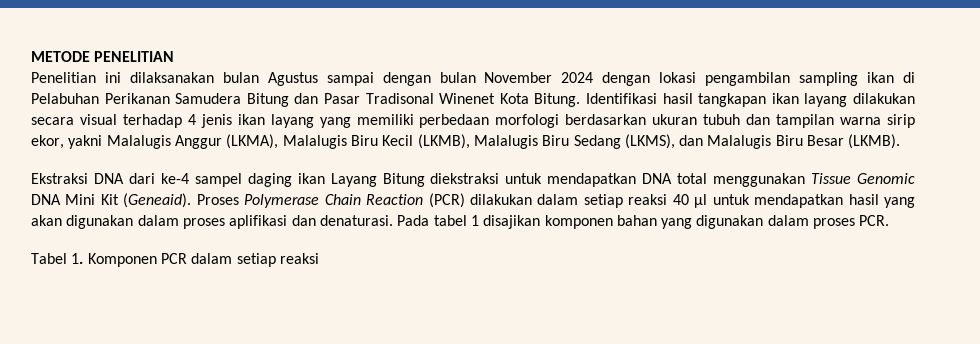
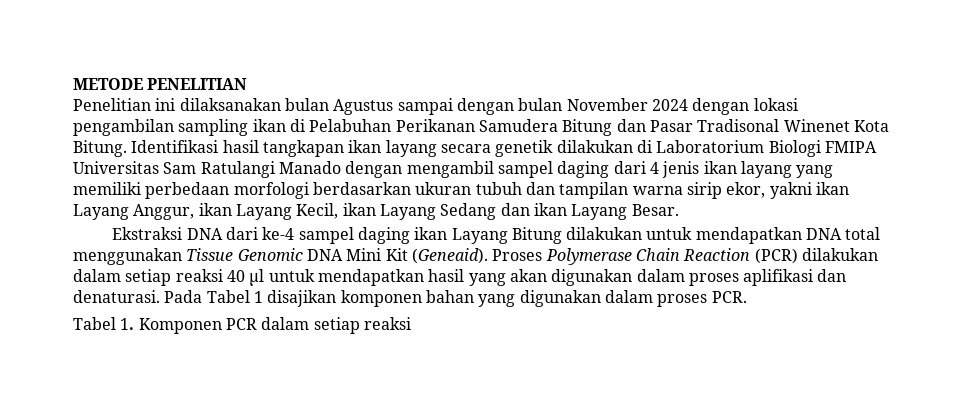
[853,93,916,104] [31,114,182,128] dilakukan secara visual terhadap -> [440,140,877,157] [73,161,646,178] secara genetik dilakukan di Laboratorium Biologi FMIPA Universitas Sam Ratulangi Manado dengan mengambil sampel daging dari
[106,134,901,149] Malalugis Anggur (LKMA), Malalugis Biru Kecil (LKMB), Malalugis Biru Sedang (LKMS), dan Malalugis Biru Besar (LKMB). -> [815,182,849,195] [73,203,679,220] ikan Layang Anggur, ikan Layang Kecil, ikan Layang Sedang dan ikan Layang Besar.
[430,173,500,184] diekstraksi -> [566,227,643,240] dilakukan
[433,215,467,226] tabel -> [206,290,250,303] Tabel

